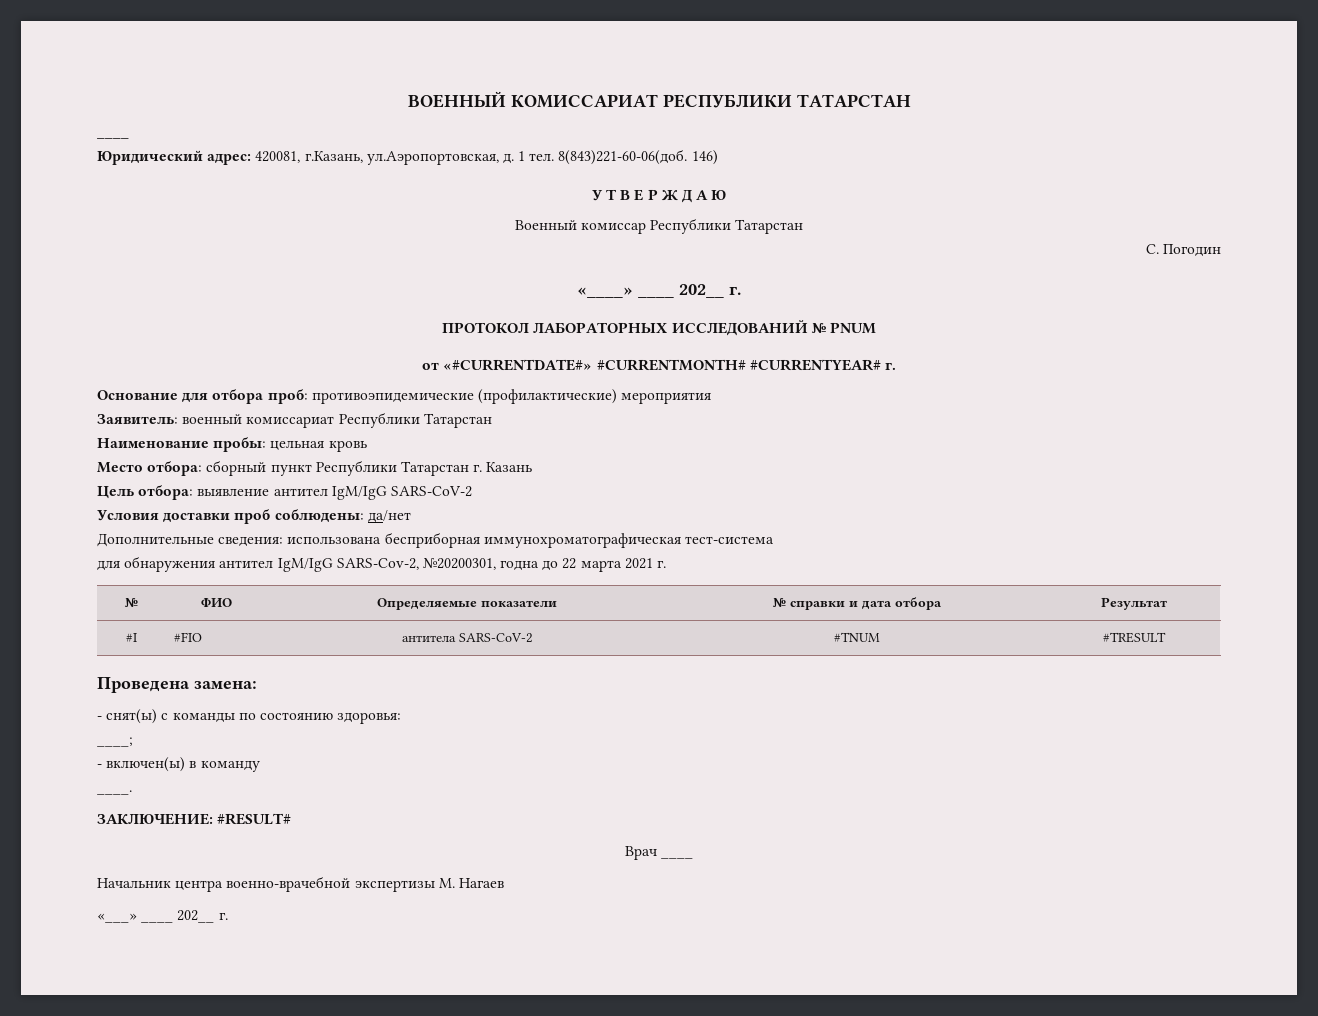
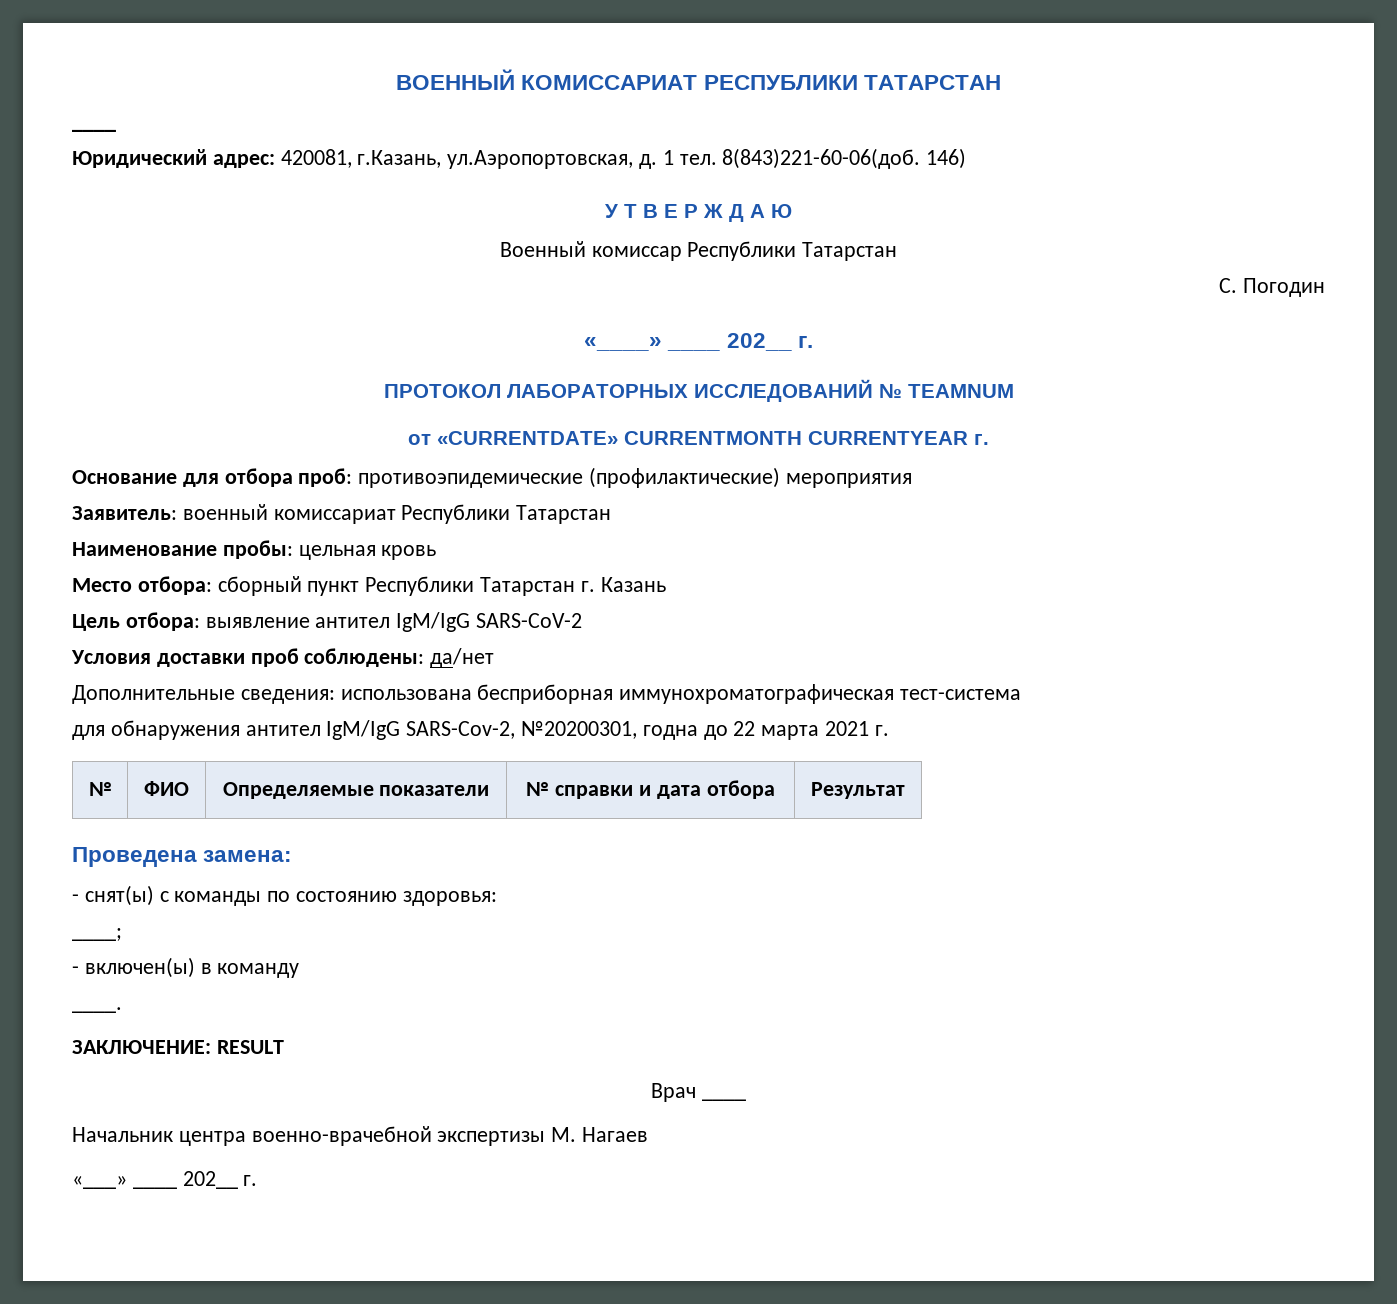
[829,322,876,334] PNUM -> [907,384,1014,398] TEAMNUM
[443,359,881,371] «#CURRENTDATE#» #CURRENTMONTH# #CURRENTYEAR# -> [437,431,968,445] «CURRENTDATE» CURRENTMONTH CURRENTYEAR
[125,633,137,642] [174,632,203,642] [401,633,533,643] [834,632,880,642] [1103,632,1166,643] // #I | #FIO | антитела SARS-CoV-2 | #TNUM | #TRESULT -> (905, 790) none
[217,813,292,825] #RESULT# -> [216,1040,284,1054] RESULT

